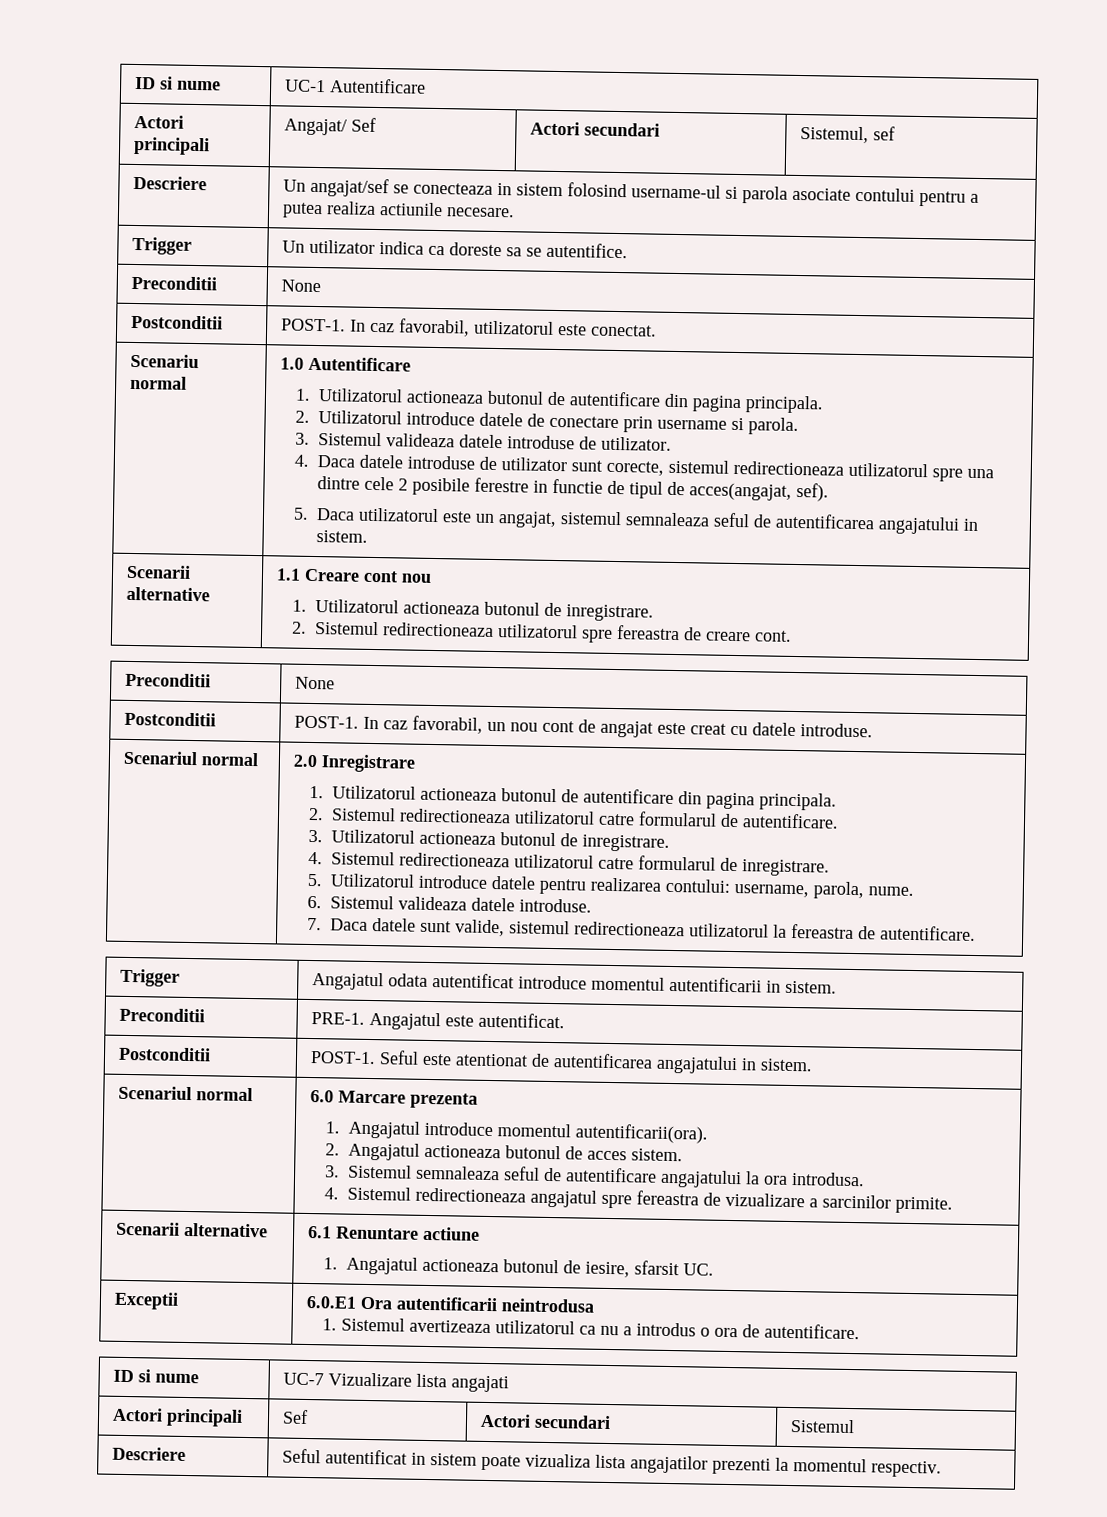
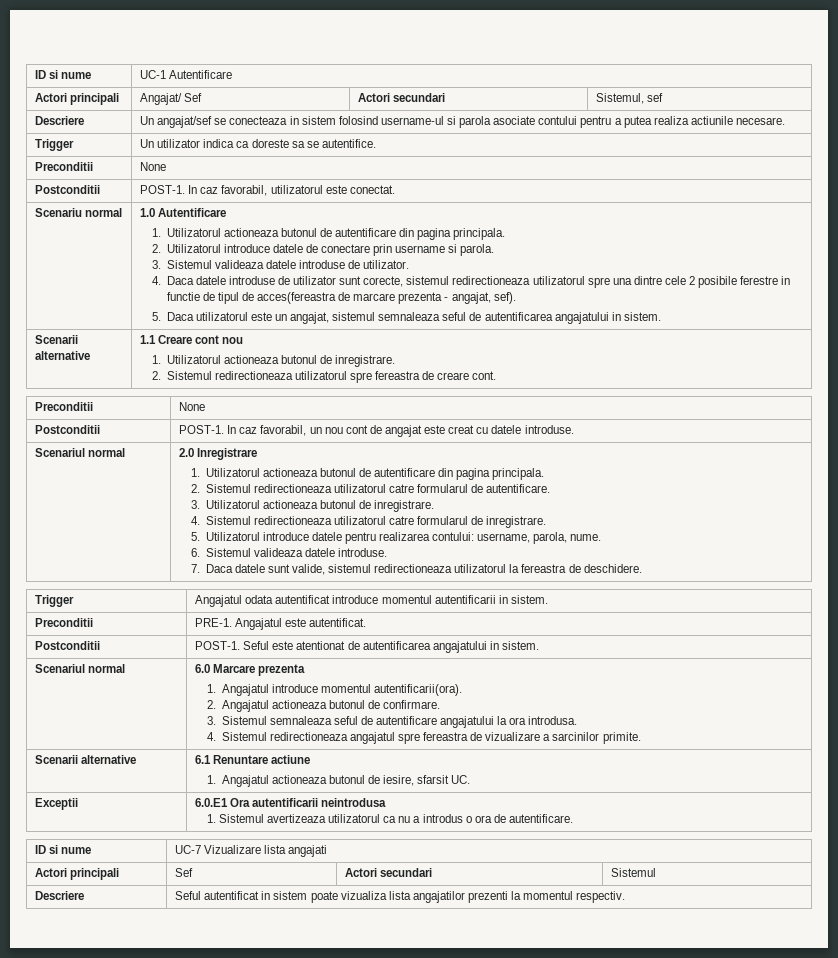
[689,482,793,501] acces(angajat, -> [257,292,491,304] acces(fereastra de marcare prezenta - angajat,
[880,925,977,942] autentificare. -> [583,564,642,573] deschidere.
[587,1148,684,1162] acces sistem. -> [383,700,441,709] confirmare.

